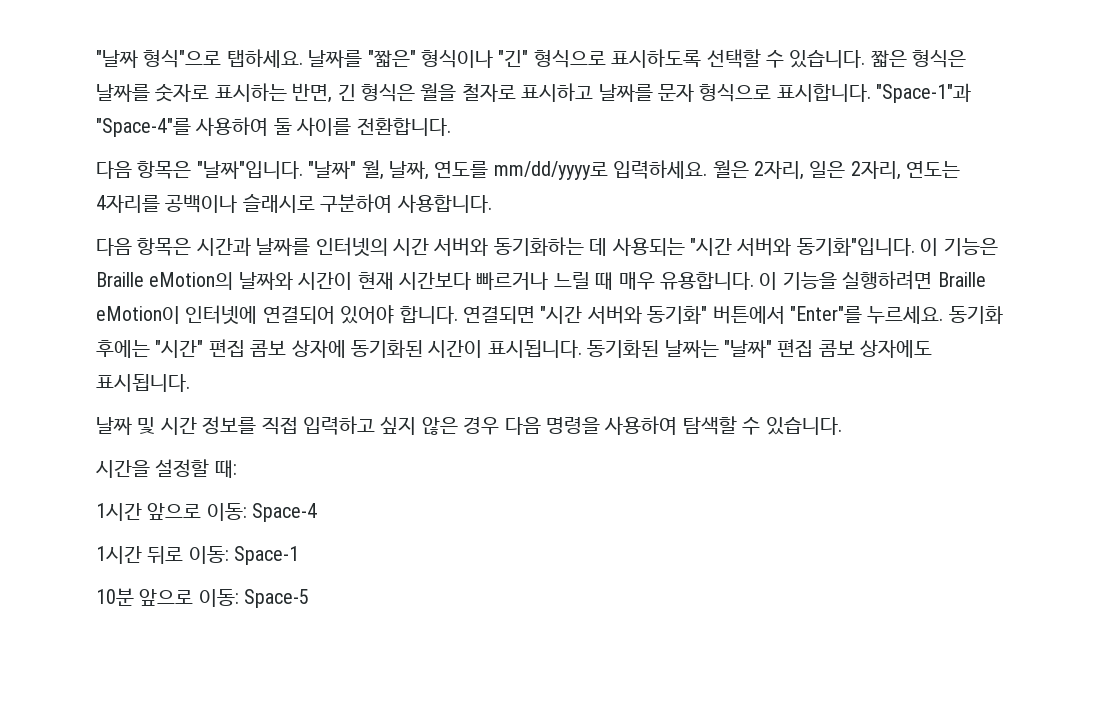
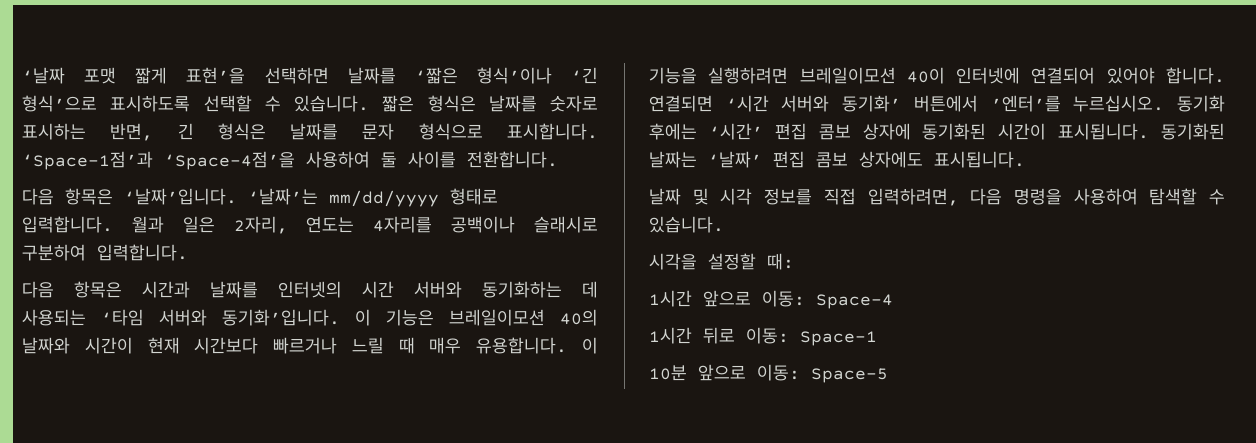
[96,49,606,68] "날짜 형식"으로 탭하세요. 날짜를 "짧은" 형식이나 "긴" 형식으로 -> [22,67,598,84] [22,95,97,112] ‘날짜 포맷 짧게 표현’을 선택하면 날짜를 ‘짧은 형식’이나 ‘긴 형식’으로
[420,83,594,102] 월을 철자로 표시하고 -> (266, 131) none
[876,83,972,103] [96,118,191,137] "Space-1"과 "Space-4"를 -> [22,151,295,170] ‘Space-1점’과 ‘Space-4점’을
[196,160,804,180] "날짜"입니다. "날짜" 월, 날짜, 연도를 mm/dd/yyyy로 입력하세요. 월은 2자리, -> [124,188,498,207] [22,216,164,233] ‘날짜’입니다. ‘날짜’는 mm/dd/yyyy 형태로 입력합니다. 월과
[396,194,492,213] 사용합니다. -> [97,244,188,261] 입력합니다.
[689,238,998,256] [96,272,234,290] "시간 서버와 동기화"입니다. 이 기능은 Braille eMotion의 -> [101,309,598,326] ‘타임 서버와 동기화’입니다. 이 기능은 브레일이모션 40의
[937,272,986,287] [96,306,180,324] Braille eMotion이 -> [799,67,945,84] 브레일이모션 40이
[540,306,944,324] "시간 서버와 동기화" 버튼에서 "Enter"를 누르세요. -> [725,95,1165,112] ‘시간 서버와 동기화’ 버튼에서 ’엔터’를 누르십시오.
[155,340,204,358] "시간" -> [708,123,763,140] ‘시간’
[723,340,772,358] "날짜" -> [708,151,762,168] ‘날짜’
[160,417,197,435] 시간 -> [720,188,753,205] 시각
[303,416,500,435] 입력하고 싶지 않은 경우 -> [867,188,959,206] 입력하려면,
[96,460,150,478] 시간을 -> [649,253,697,270] 시각을

